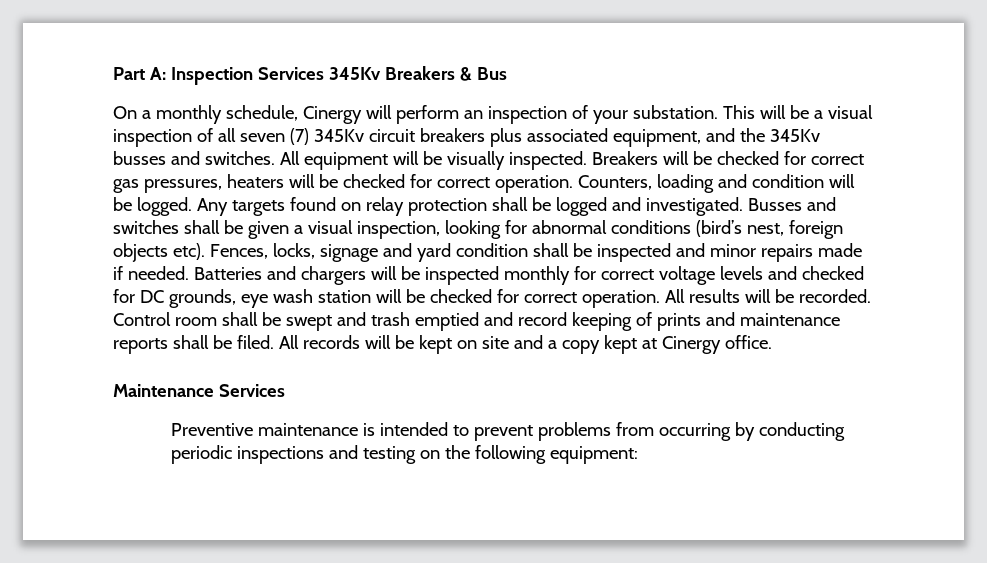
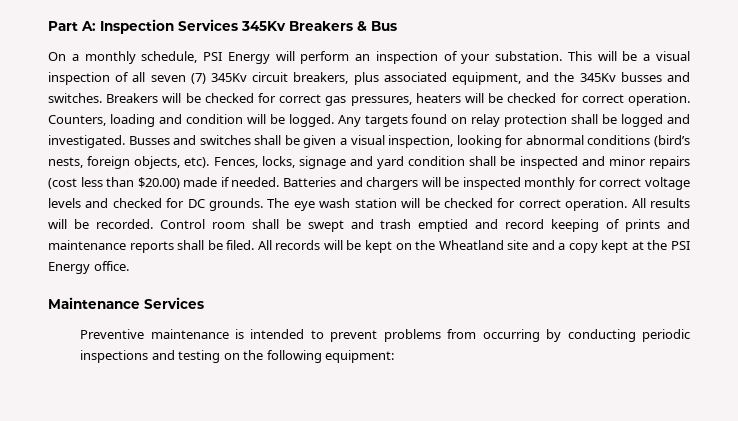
[302,106,362,124] Cinergy -> [203,52,270,64] PSI Energy
[419,128,485,142] breakers -> [293,72,349,84] breakers,
[279,151,587,170] All equipment will be visually inspected. -> (102, 98) none
[746,220,843,239] [113,243,168,262] nest, foreign objects -> [48,156,181,169] nests, foreign objects,
(813, 253) none -> [48,177,180,189] (cost less than $20.00)
[168,289,236,308] grounds, -> [209,198,290,211] grounds. The
(477, 344) none -> [415,240,504,250] the Wheatland
[661,336,721,354] Cinergy -> [647,240,690,250] [48,262,90,274] the PSI Energy

